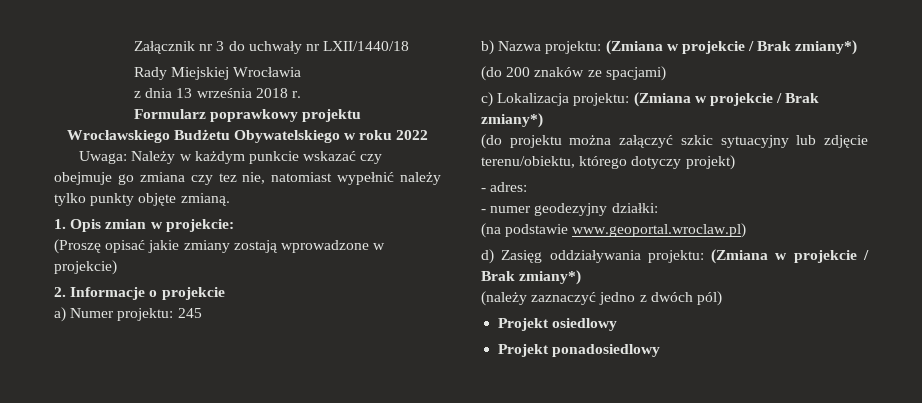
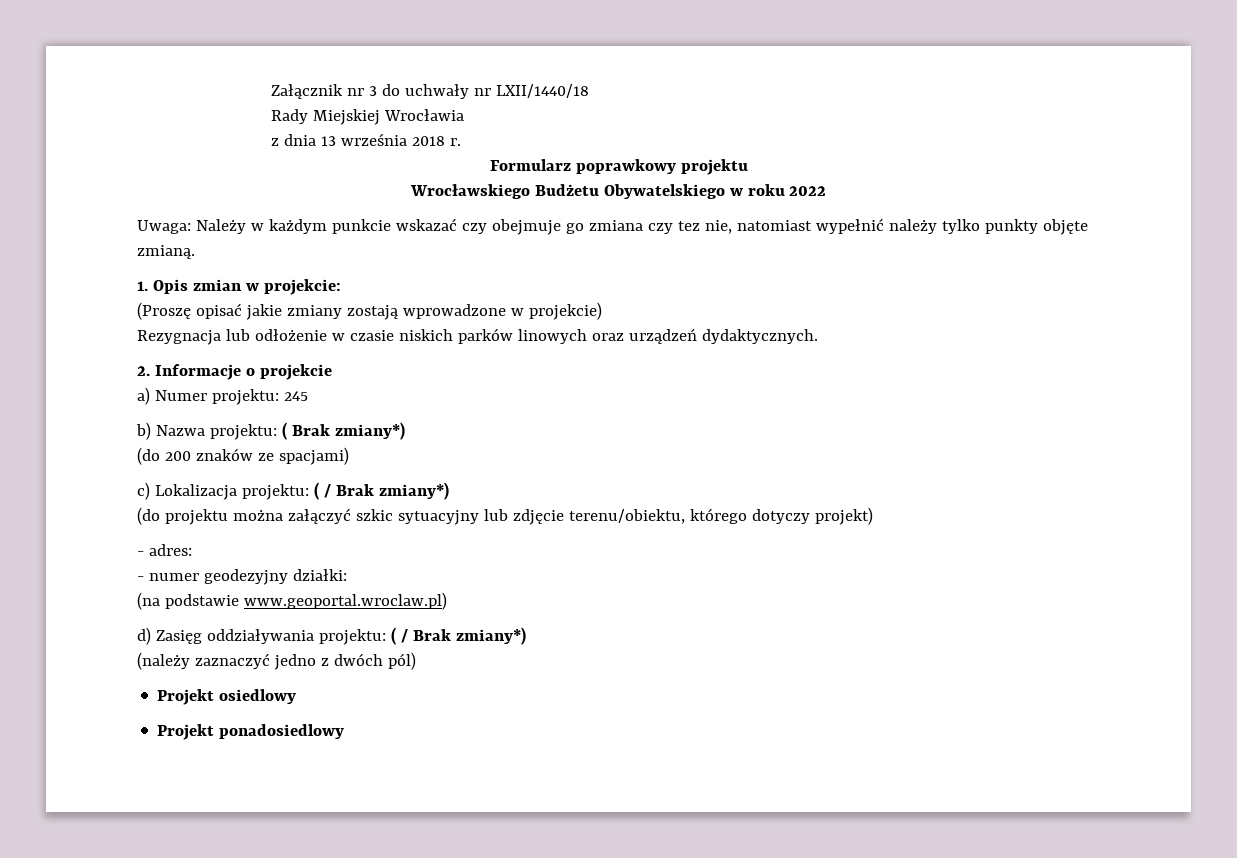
(117, 267) none -> [137,328,818,345] // Rezygnacja lub odłożenie w czasie niskich parków linowych oraz urządzeń dydaktycznych.
[605,40,755,55] (Zmiana w projekcie / -> [281,422,287,440] (
[633,92,773,107] (Zmiana w projekcie -> [313,482,319,500] (
[711,249,857,264] (Zmiana w projekcie -> [390,627,396,645] (

